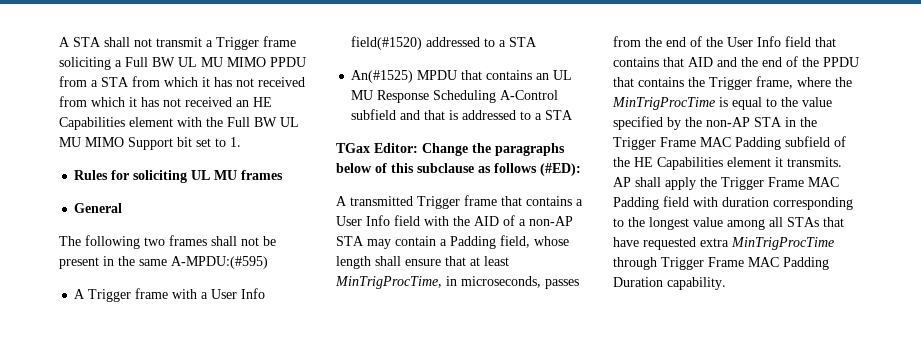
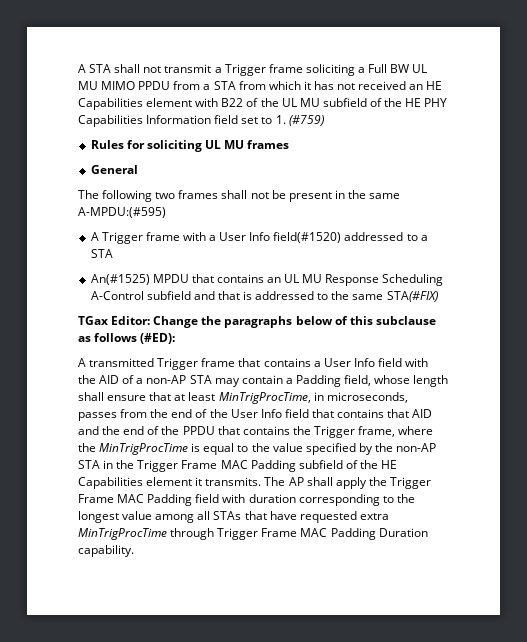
[59,96,232,107] from which it has not received -> (407, 85) none
[206,117,299,127] [59,137,192,150] the Full BW UL MU MIMO Support bit -> [221,98,448,107] [78,115,239,127] B22 of the UL MU subfield of the HE PHY Capabilities Information field
(241, 142) none -> [288,115,324,126] (#759)
[535,110,574,120] a STA -> [331,291,438,302] the same STA(#FIX)
(842, 162) none -> [264,477,286,486] The

